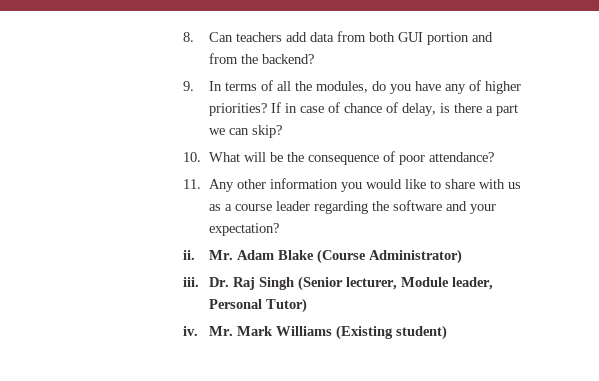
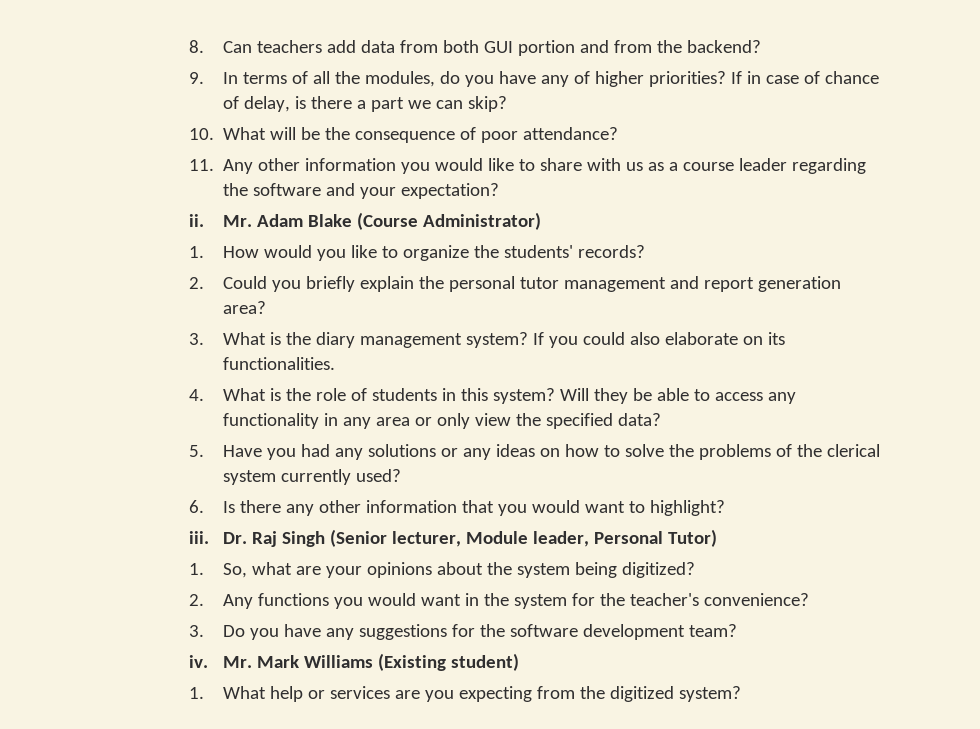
(462, 256) none -> [189,245,645,261] [189,276,841,292] [222,301,266,314] [189,332,785,348] [222,357,335,370] [189,388,796,404] [222,413,661,429] [189,444,880,460] [222,469,401,485] [189,500,725,516] // 1. How would you like to organize the students' records? // 2. Could you briefly explain the personal tutor management and report generation area? // 3. What is the diary management system? If you could also elaborate on its functionalities. // 4. What is the role of students in this system? Will they be able to access any functionality in any area or only view the specified data? // 5. Have you had any solutions or any ideas on how to solve the problems of the clerical system currently used? // 6. Is there any other information that you would want to highlight?
(307, 305) none -> [189,562,695,578] [189,593,809,609] [189,624,737,640] // 1. So, what are your opinions about the system being digitized? // 2. Any functions you would want in the system for the teacher's convenience? // 3. Do you have any suggestions for the software development team?
(447, 332) none -> [189,686,741,702] // 1. What help or services are you expecting from the digitized system?

